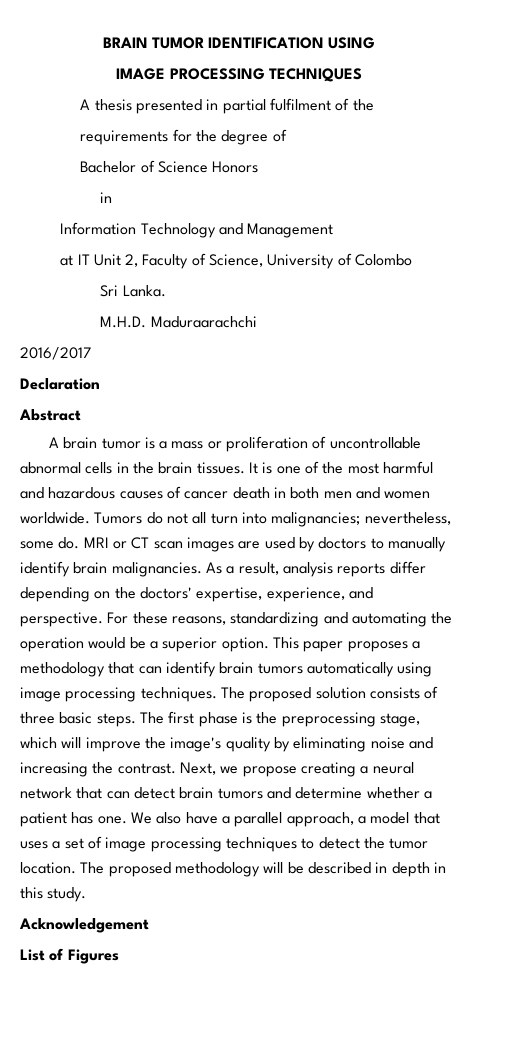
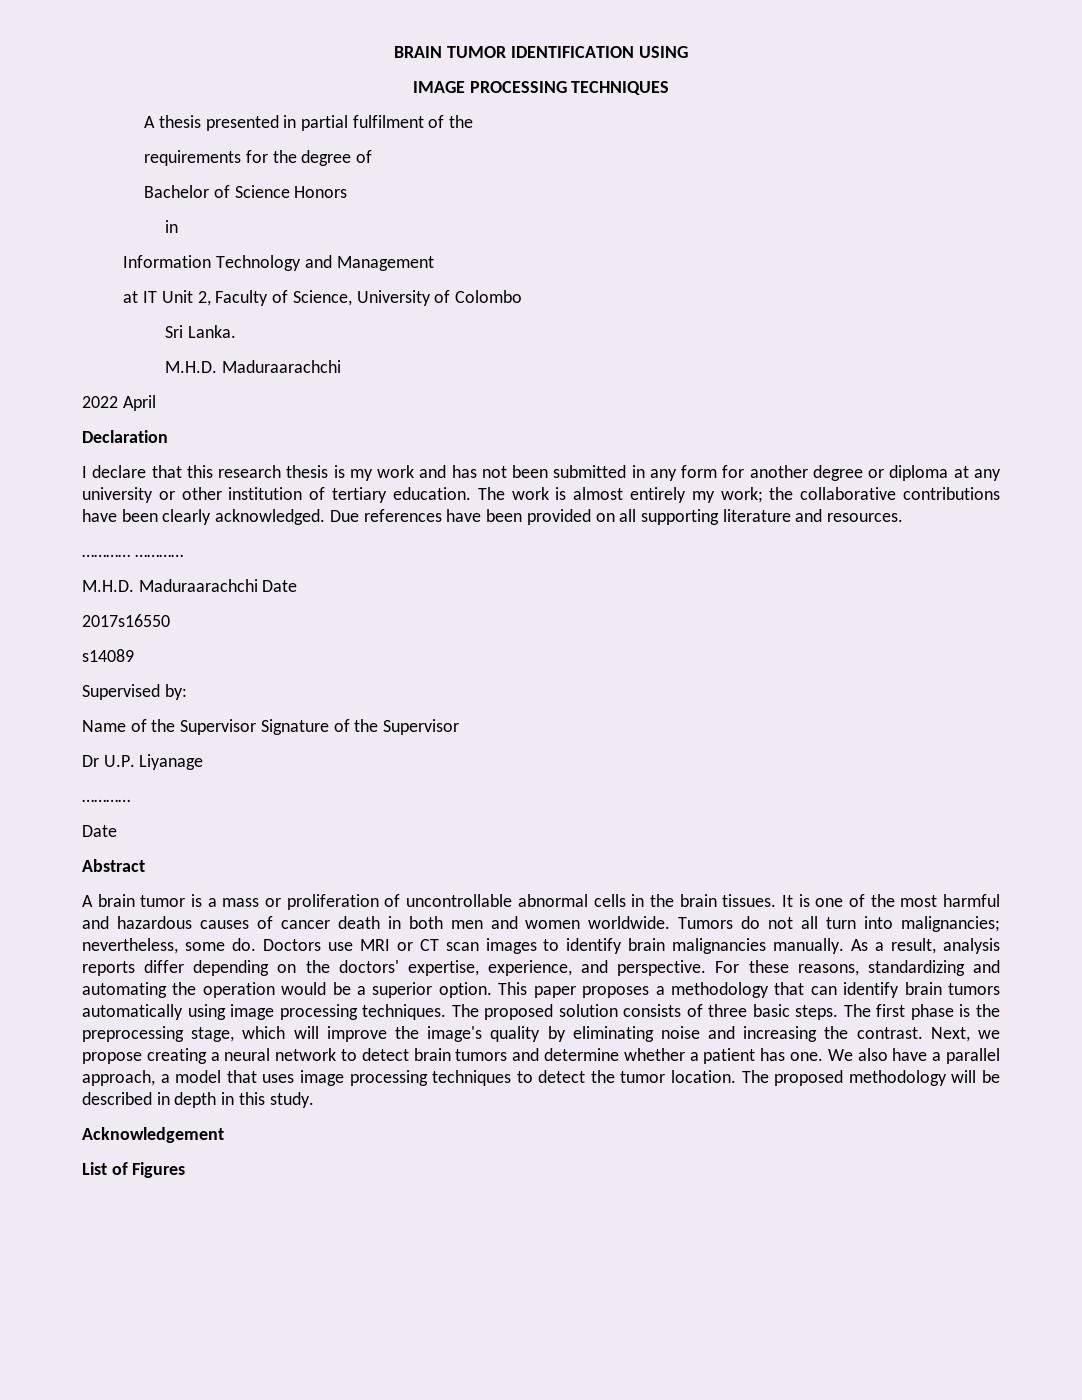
[20,347,91,360] 2016/2017 -> [82,395,156,411] 2022 April
(100, 384) none -> [82,465,1001,481] [82,487,1000,503] [82,509,904,525] [82,554,183,557] [82,579,298,592] [82,614,170,627] [82,649,134,662] [82,684,187,700] [82,719,460,735] [82,754,204,770] [82,799,130,802] [82,825,117,837] // I declare that this research thesis is my work and has not been submitted in any form for another degree or diploma at any university or other institution of tertiary education. The work is almost entirely my work; the collaborative contributions have been clearly acknowledged. Due references have been provided on all supporting literature and resources. // ………… ………… // M.H.D. Maduraarachchi Date // 2017s16550 // s14089 // Supervised by: // Name of the Supervisor Signature of the Supervisor // Dr U.P. Liyanage // ………… // Date
(80, 543) none -> [262,939,353,951] Doctors use
[238,537,446,552] [20,561,202,577] are used by doctors to manually identify brain malignancies. -> [543,938,845,954] to identify brain malignancies manually.
[76,787,130,799] that can -> [341,1049,357,1061] to
[52,836,102,849] a set of -> (295, 1078) none

